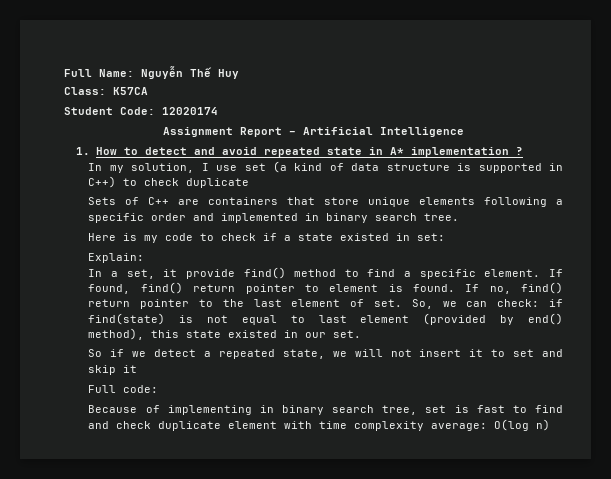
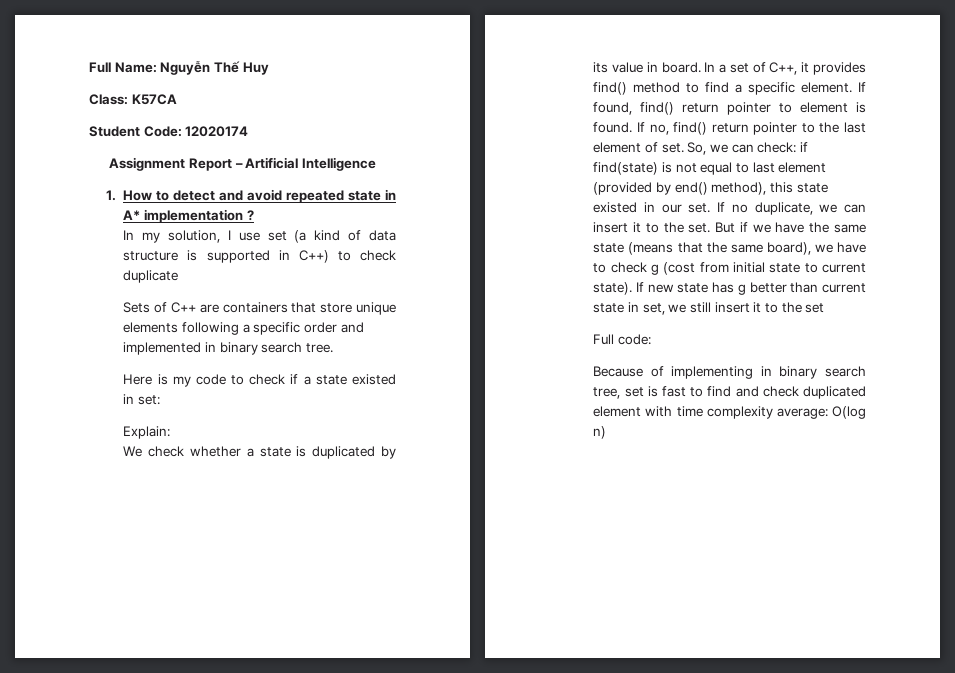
[88,269,235,279] In a set, it provide -> [123,446,396,459] [593,62,866,75] We check whether a state is duplicated by its value in board. In a set of C++, it provides
[88,349,563,359] [88,365,138,375] // So if we detect a repeated state, we will not insert it to set and skip it -> [717,202,866,215] [593,222,866,233] [593,242,866,255] [593,262,866,275] [593,282,866,295] [593,302,825,315] If no duplicate, we can insert it to the set. But if we have the same state (means that the same board), we have to check g (cost from initial state to current state). If new state has g better than current state in set, we still insert it to the set
[158,421,222,431] duplicate -> [803,386,866,399] duplicated

